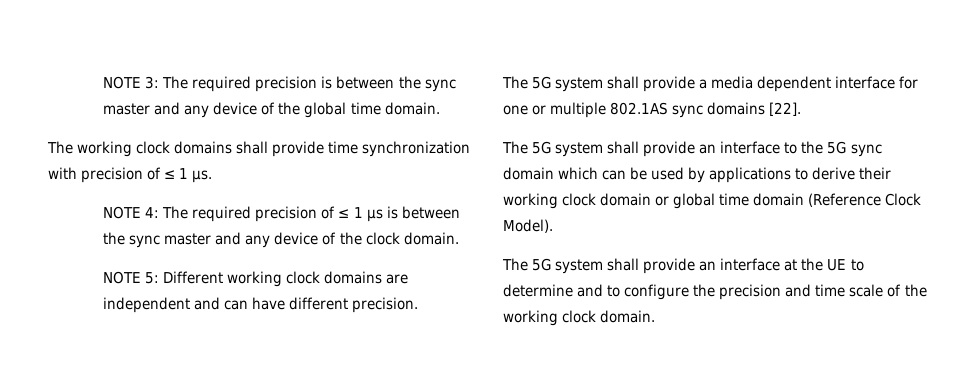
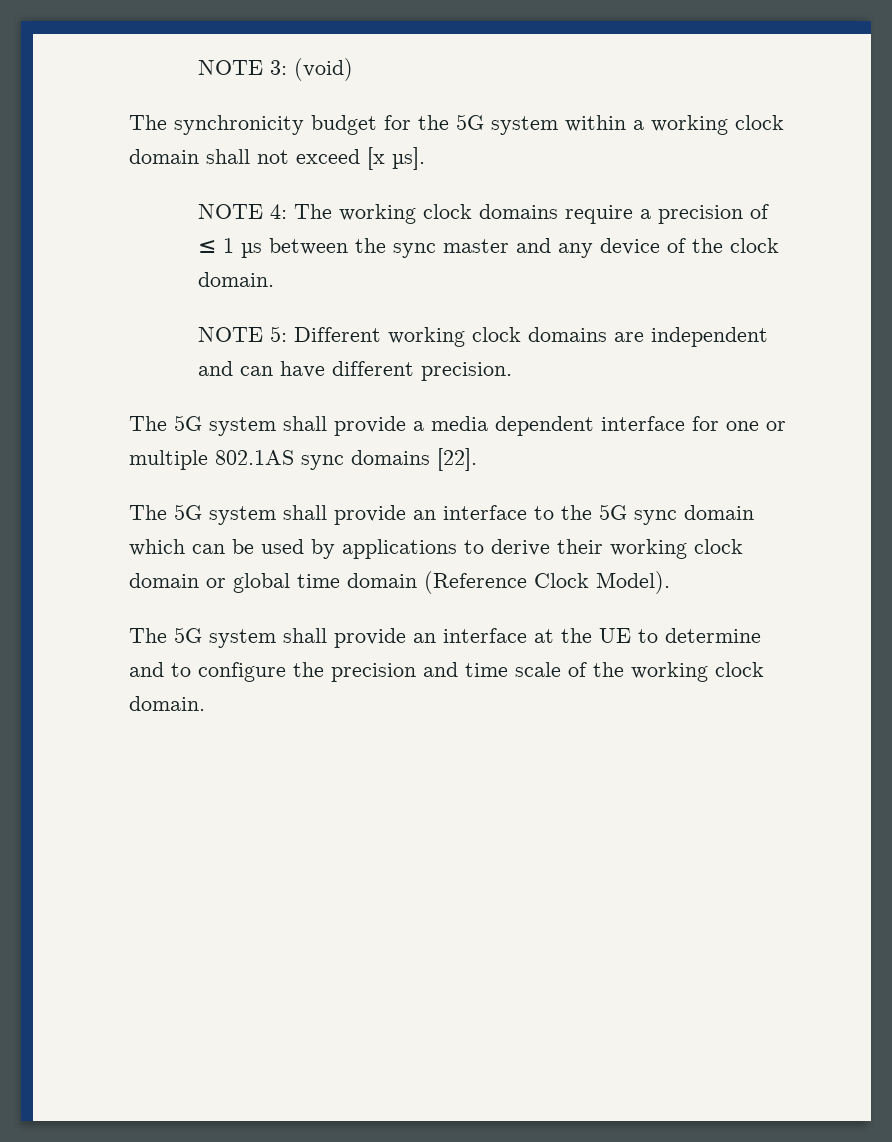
[162,76,456,92] [103,102,440,118] [47,141,471,157] [48,167,213,183] [103,206,252,222] The required precision is between the sync master and any device of the global time domain. // The working clock domains shall provide time synchronization with precision of ≤ 1 µs. // NOTE 4: The required -> [294,58,354,81] [129,114,784,135] [129,147,425,170] [198,204,652,224] (void) // The synchronicity budget for the 5G system within a working clock domain shall not exceed [x µs]. // NOTE 4: The working clock domains require a
[386,206,398,219] is -> (263, 250) none

